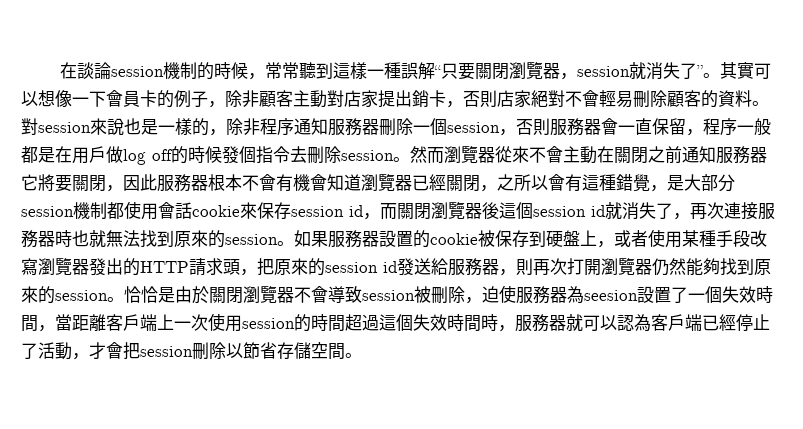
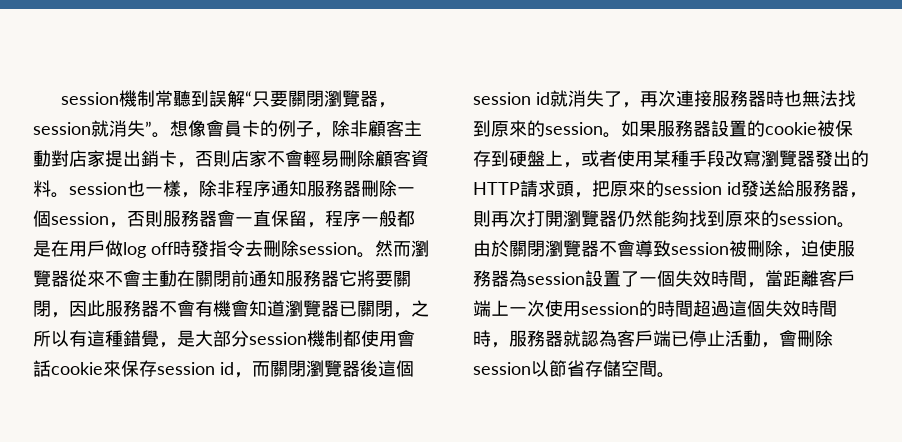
[59,62,401,80] 在談論session機制的時候，常常聽到這樣一種 -> [61,90,210,107] session機制常聽到
[679,62,771,79] [21,90,106,107] 了”。其實可以想像一下 -> [145,120,206,138] ”。想像
[531,90,565,107] 絕對 -> (267, 158) none
[701,90,769,108] [21,118,209,136] 的資料。對session來說也是一樣的 -> [411,150,429,167] [33,180,181,198] 資料。session也一樣
[171,146,256,164] 的時候發個 -> [173,240,209,257] 時發
[648,146,665,163] 之 -> (231, 278) none
[208,174,242,191] 根本 -> (159, 308) none
[429,174,446,191] 經 -> (357, 309) none
[548,174,565,191] 會 -> (69, 338) none
[89,230,106,247] 就 -> (802, 98) none
[124,286,175,303] 恰恰是 -> (855, 225) none
[584,290,638,301] seesion -> [527,272,585,285] session
[583,315,617,331] 可以 -> (581, 338) none
[719,314,770,331] [21,342,226,360] 經停止了活動，才會把session刪除 -> [689,330,833,348] [473,362,531,375] 停止活動，會刪除session

